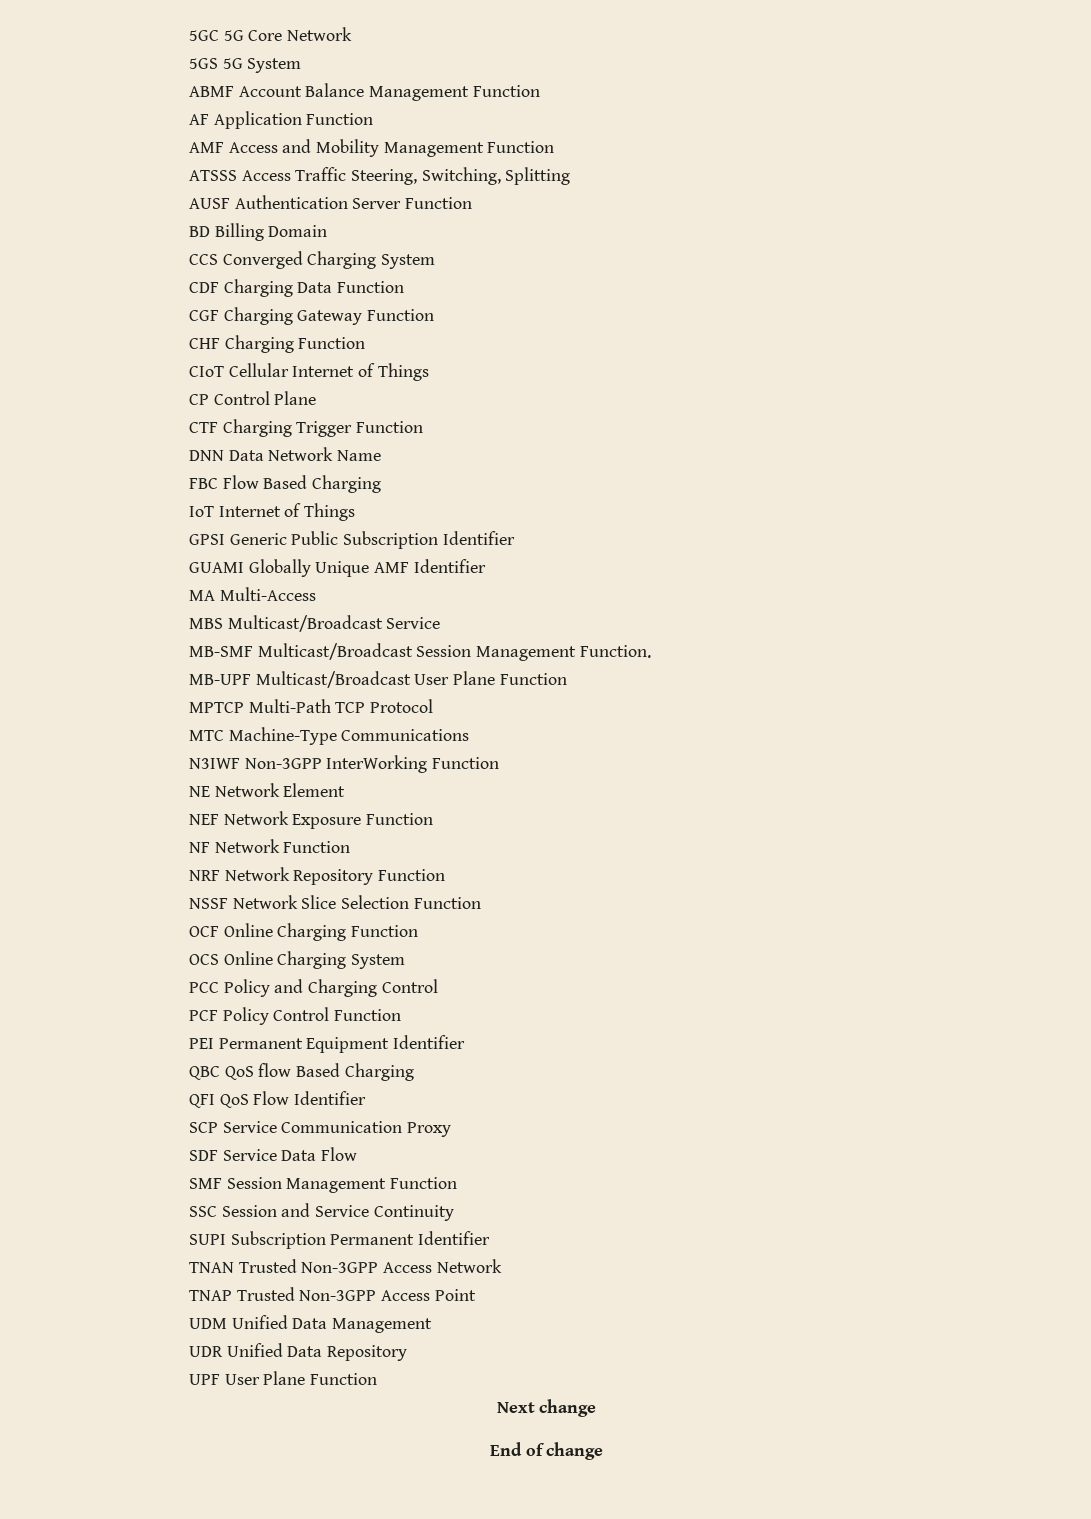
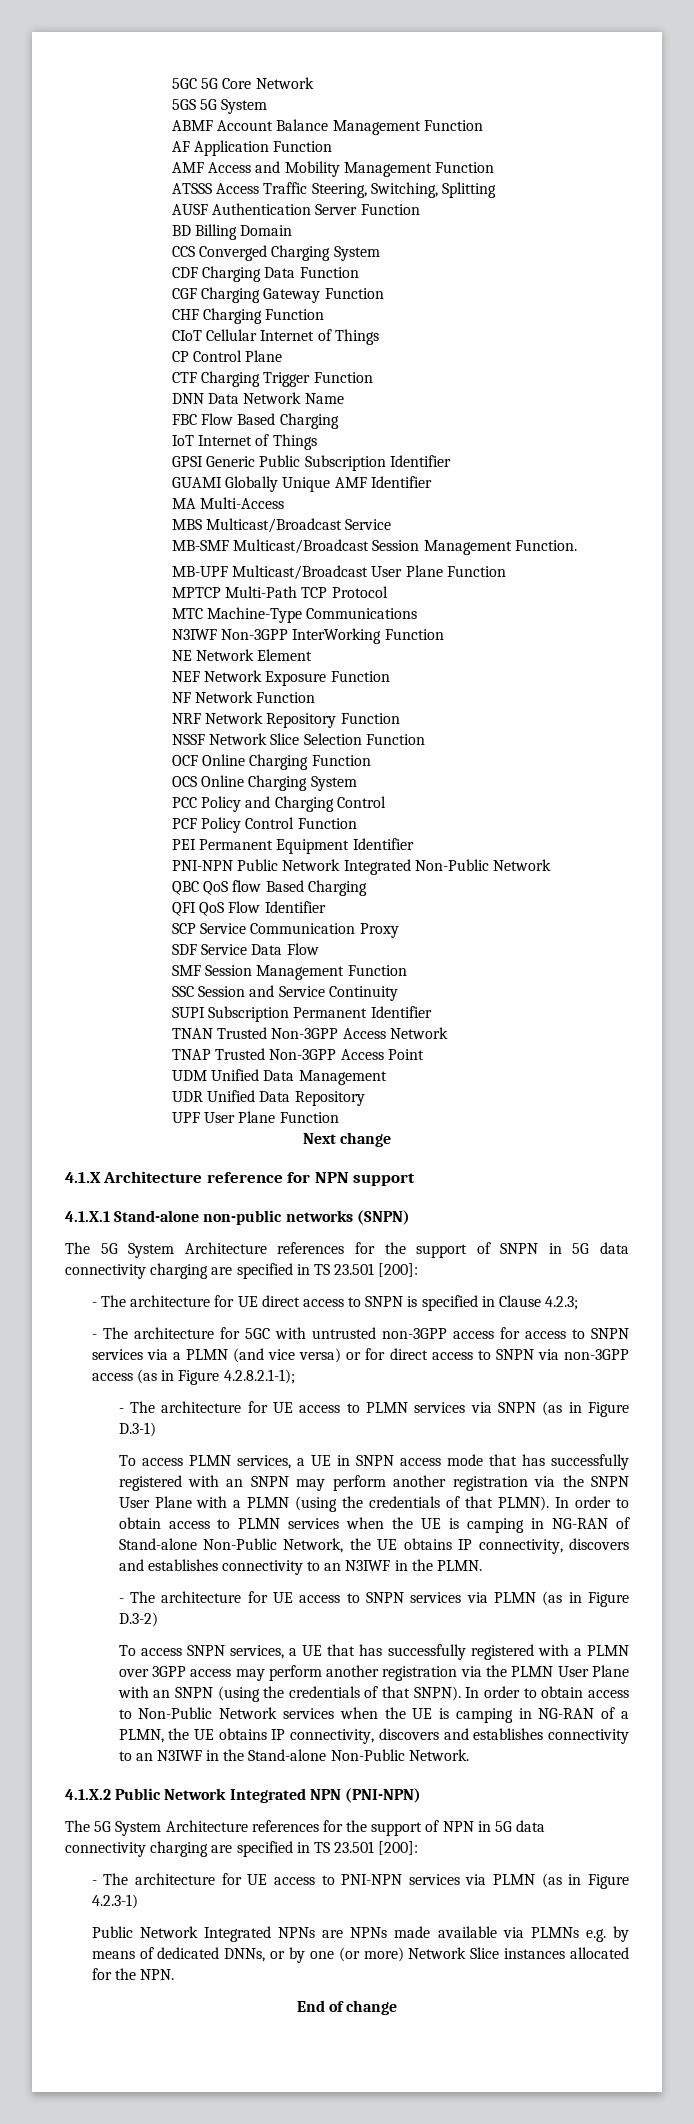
(465, 1042) none -> [172,859,552,875] // PNI-NPN Public Network Integrated Non-Public Network
(597, 1408) none -> [65,1171,416,1186] [65,1210,410,1225] [65,1242,629,1258] [65,1263,419,1279] [91,1295,579,1311] [91,1327,629,1339] [91,1348,629,1363] [91,1369,295,1385] [118,1401,629,1417] [118,1422,156,1437] [118,1454,629,1470] [118,1475,630,1491] [118,1496,629,1512] [118,1517,631,1533] [118,1538,629,1554] [118,1559,483,1575] [118,1591,629,1607] [118,1612,158,1627] [118,1644,629,1660] [118,1665,629,1681] [117,1686,630,1702] [118,1707,629,1723] [118,1728,630,1744] [118,1749,469,1761] [65,1788,421,1803] [65,1820,546,1836] [65,1841,419,1857] [91,1873,630,1889] [91,1894,138,1909] [91,1926,629,1942] [91,1947,630,1963] [91,1968,175,1980] // 4.1.X Architecture reference for NPN support // 4.1.X.1 Stand-alone non-public networks (SNPN) // The 5G System Architecture references for the support of SNPN in 5G data connectivity charging are specified in TS 23.501 [200]: // - The architecture for UE direct access to SNPN is specified in Clause 4.2.3; // - The architecture for 5GC with untrusted non-3GPP access for access to SNPN services via a PLMN (and vice versa) or for direct access to SNPN via non-3GPP access (as in Figure 4.2.8.2.1-1); // - The architecture for UE access to PLMN services via SNPN (as in Figure D.3-1) // To access PLMN services, a UE in SNPN access mode that has successfully registered with an SNPN may perform another registration via the SNPN User Plane with a PLMN (using the credentials of that PLMN). In order to obtain access to PLMN services when the UE is camping in NG-RAN of Stand-alone Non-Public Network, the UE obtains IP connectivity, discovers and establishes connectivity to an N3IWF in the PLMN. // - The architecture for UE access to SNPN services via PLMN (as in Figure D.3-2) // To access SNPN services, a UE that has successfully registered with a PLMN over 3GPP access may perform another registration via the PLMN User Plane with an SNPN (using the credentials of that SNPN). In order to obtain access to Non-Public Network services when the UE is camping in NG-RAN of a PLMN, the UE obtains IP connectivity, discovers and establishes connectivity to an N3IWF in the Stand-alone Non-Public Network. // 4.1.X.2 Public Network Integrated NPN (PNI-NPN) // The 5G System Architecture references for the support of NPN in 5G data connectivity charging are specified in TS 23.501 [200]: // - The architecture for UE access to PNI-NPN services via PLMN (as in Figure 4.2.3-1) // Public Network Integrated NPNs are NPNs made available via PLMNs e.g. by means of dedicated DNNs, or by one (or more) Network Slice instances allocated for the NPN.

